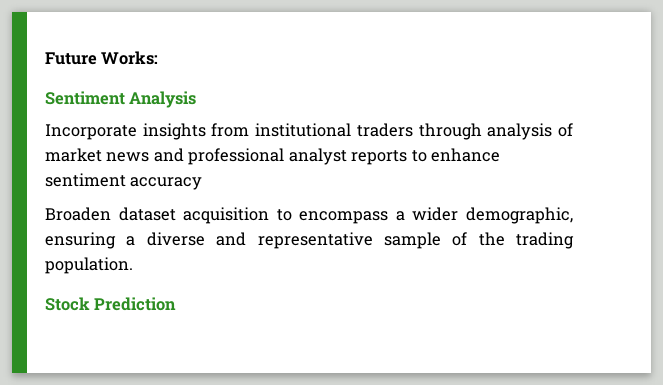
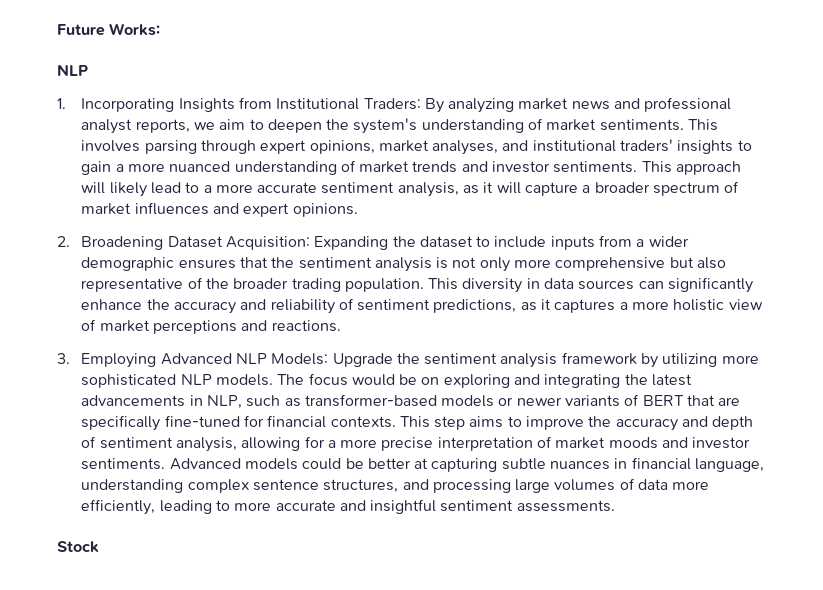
[45,91,197,108] [45,123,573,140] Sentiment Analysis // Incorporate insights from institutional traders through analysis of -> [57,64,88,76] [57,97,515,113] NLP // 1. Incorporating Insights from Institutional Traders: By analyzing
[351,148,501,165] [45,173,203,190] [45,207,573,224] [45,232,441,249] reports to enhance sentiment accuracy // Broaden dataset acquisition to encompass a wider demographic, ensuring a diverse and representative sample -> [135,118,719,134] [81,139,752,155] [81,160,742,175] [81,181,740,197] [81,202,358,217] [57,235,689,250] [81,257,727,272] [81,278,184,292] reports, we aim to deepen the system's understanding of market sentiments. This involves parsing through expert opinions, market analyses, and institutional traders' insights to gain a more nuanced understanding of market trends and investor sentiments. This approach will likely lead to a more accurate sentiment analysis, as it will capture a broader spectrum of market influences and expert opinions. // 2. Broadening Dataset Acquisition: Expanding the dataset to include inputs from a wider demographic ensures that the sentiment analysis is not only more comprehensive but also representative
(505, 239) none -> [233,278,289,289] broader
(133, 265) none -> [428,277,754,293] [81,298,763,314] [81,319,341,334] [57,352,759,368] [81,373,693,388] [81,394,741,409] [81,415,754,431] [81,436,751,452] [81,457,765,472] [81,478,710,493] [81,499,615,515] This diversity in data sources can significantly enhance the accuracy and reliability of sentiment predictions, as it captures a more holistic view of market perceptions and reactions. // 3. Employing Advanced NLP Models: Upgrade the sentiment analysis framework by utilizing more sophisticated NLP models. The focus would be on exploring and integrating the latest advancements in NLP, such as transformer-based models or newer variants of BERT that are specifically fine-tuned for financial contexts. This step aims to improve the accuracy and depth of sentiment analysis, allowing for a more precise interpretation of market moods and investor sentiments. Advanced models could be better at capturing subtle nuances in financial language, understanding complex sentence structures, and processing large volumes of data more efficiently, leading to more accurate and insightful sentiment assessments.
[94,297,177,311] Prediction -> (99, 547) none

